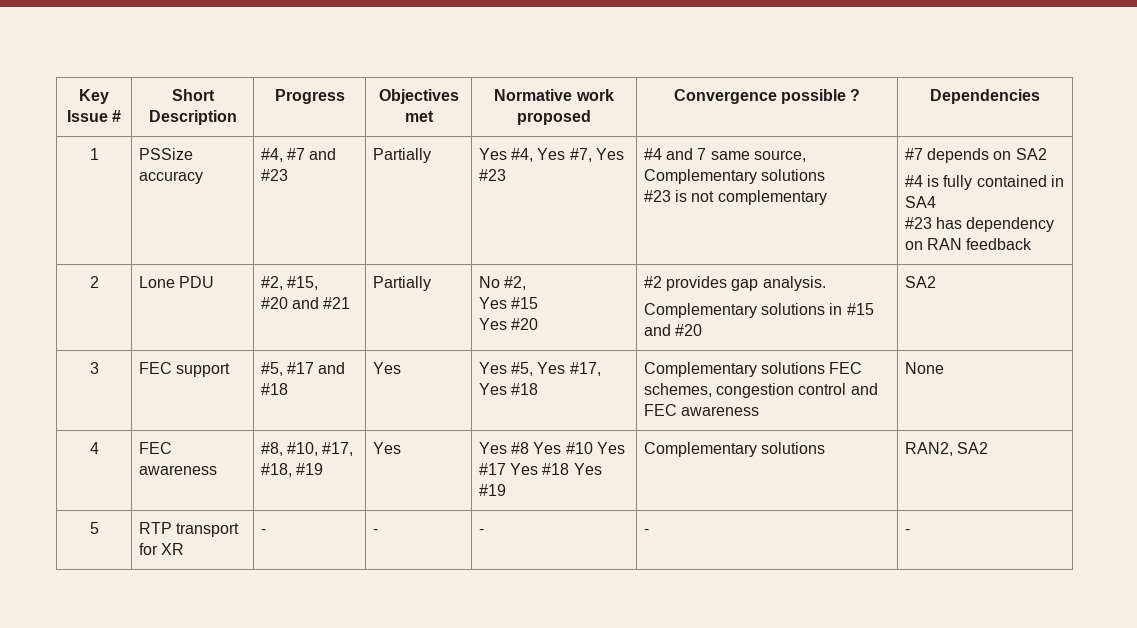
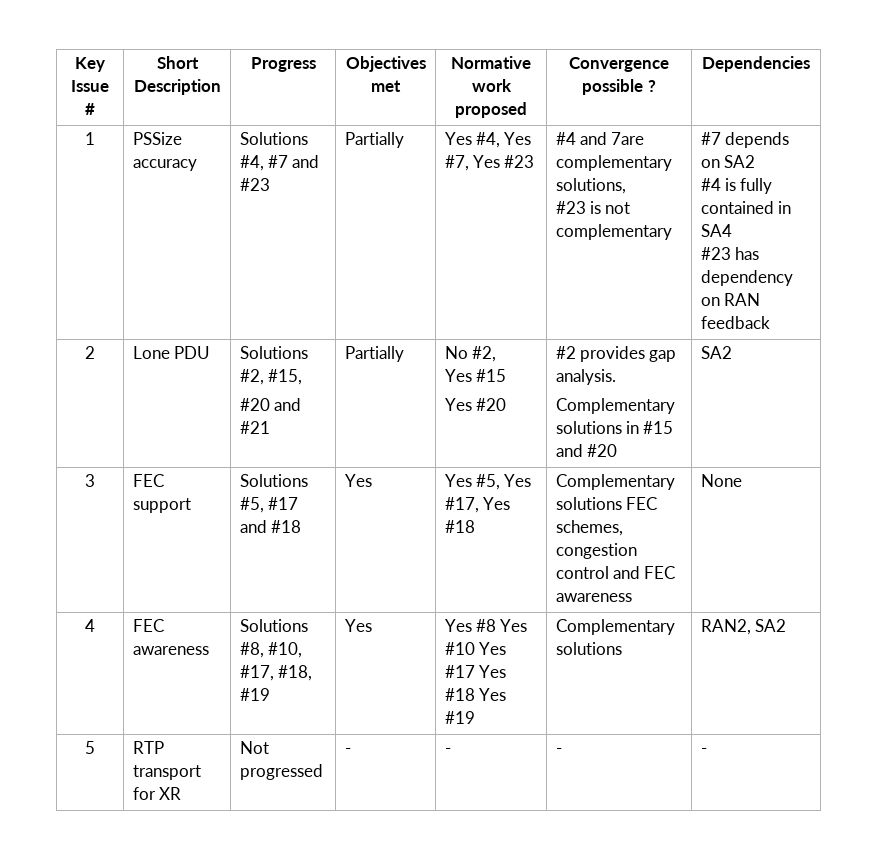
(203, 177) none -> [239,132,308,145] Solutions
[697,148,807,162] [643,169,826,184] 7 same source, Complementary solutions -> [611,132,645,145] [555,155,672,171] [555,178,626,194] 7are complementary solutions,
(215, 282) none -> [239,346,308,359] Solutions
(231, 370) none -> [239,474,308,487] Solutions
(217, 470) none -> [239,619,308,632] Solutions
[260,529,266,534] - -> [239,741,269,754] [239,764,323,780] Not progressed

